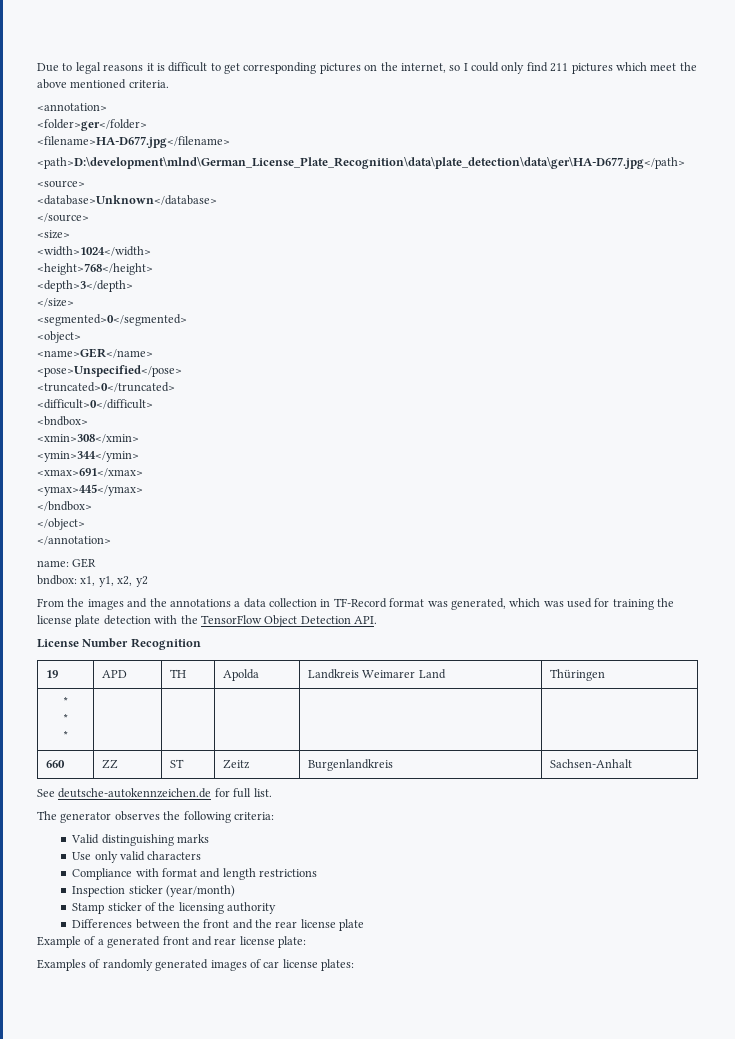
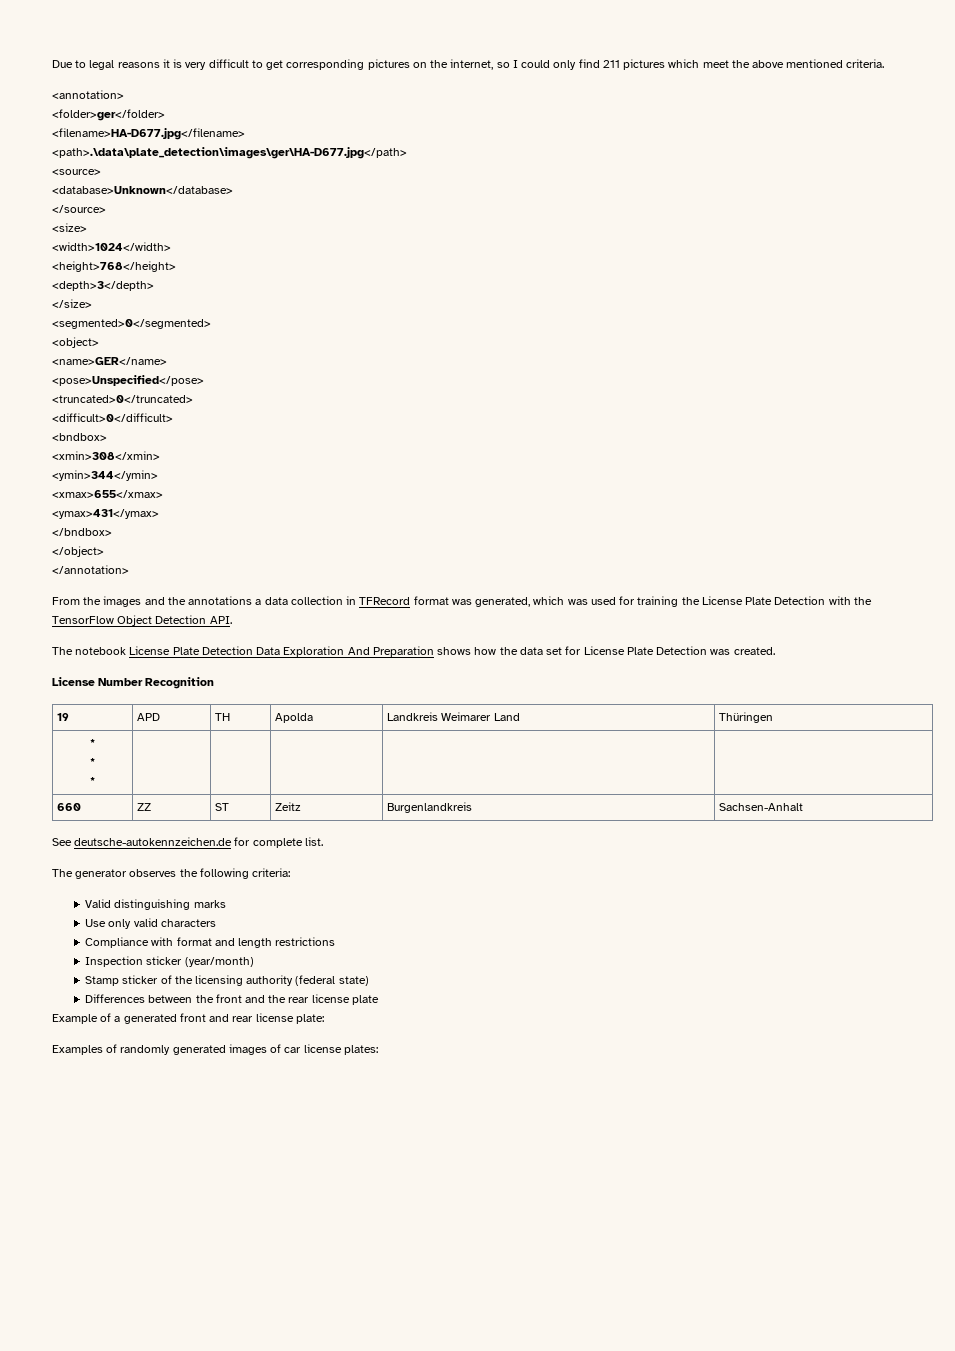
(165, 67) none -> [185,62,207,70] very
[37,157,685,169] <path>D:\development\mlnd\German_License_Plate_Recognition\data\plate_detection\data\ger\HA-D677.jpg</path> -> [52,147,407,159] <path>.\data\plate_detection\images\ger\HA-D677.jpg</path>
[37,468,143,477] [37,484,143,496] <xmax>691</xmax> // <ymax>445</ymax> -> [52,490,163,498] [52,509,159,519] <xmax>655</xmax> // <ymax>431</ymax>
[37,558,97,568] [37,575,148,587] // name: GER // bndbox: x1, y1, x2, y2 -> (129, 569) none
[333,598,387,608] TF-Record -> [359,597,411,605] TFRecord
[37,615,151,627] license plate detection -> [701,596,826,605] License Plate Detection
(377, 620) none -> [52,646,775,657] // The notebook License Plate Detection Data Exploration And Preparation shows how the data set for License Plate Detection was created.
[233,788,252,798] full -> [252,838,303,848] complete
(277, 908) none -> [295,975,369,986] (federal state)

